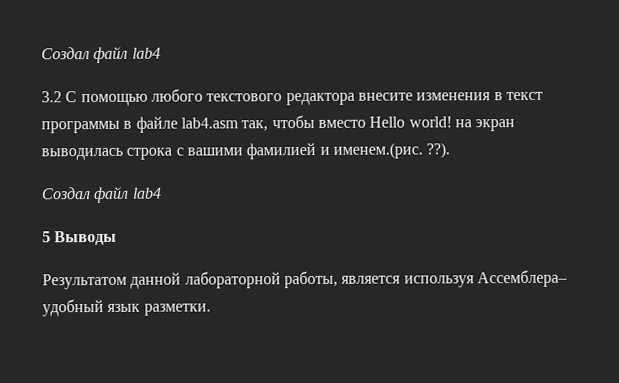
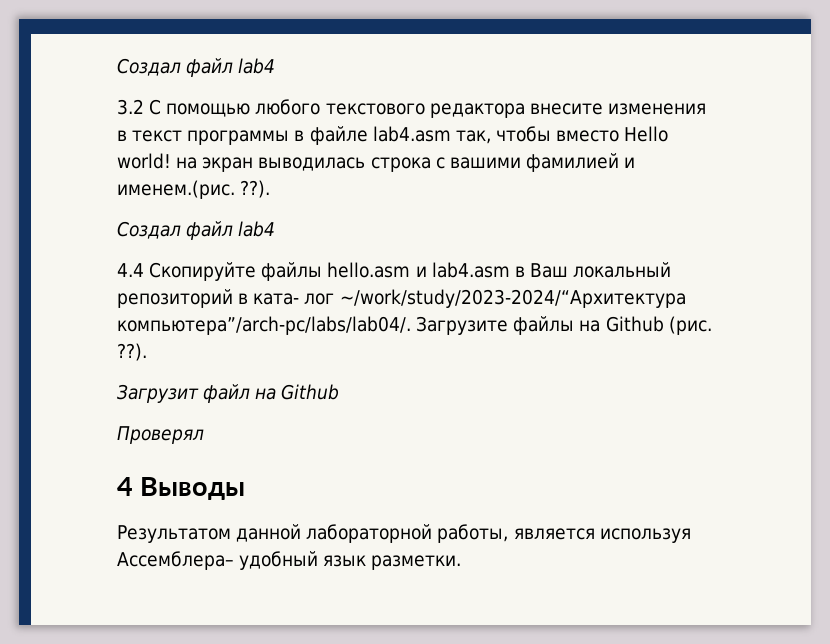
[42,231,51,243] 5 -> [117,262,672,281] [117,289,686,308] [117,316,712,335] [117,343,147,361] [117,384,340,403] [117,426,204,444] [117,477,133,496] 4.4 Скопируйте файлы hello.asm и lab4.asm в Ваш локальный репозиторий в ката- лог ~/work/study/2023-2024/“Архитектура компьютера”/arch-pc/labs/lab04/. Загрузите файлы на Github (рис. ??). // Загрузит файл на Github // Проверял // 4

